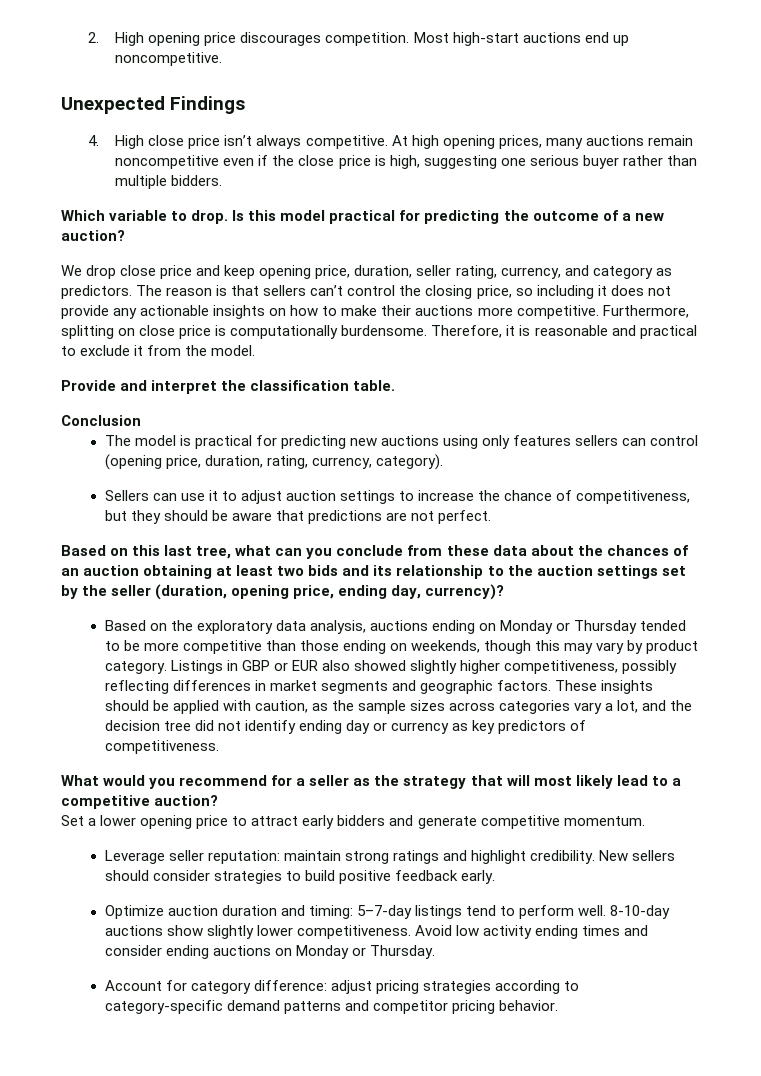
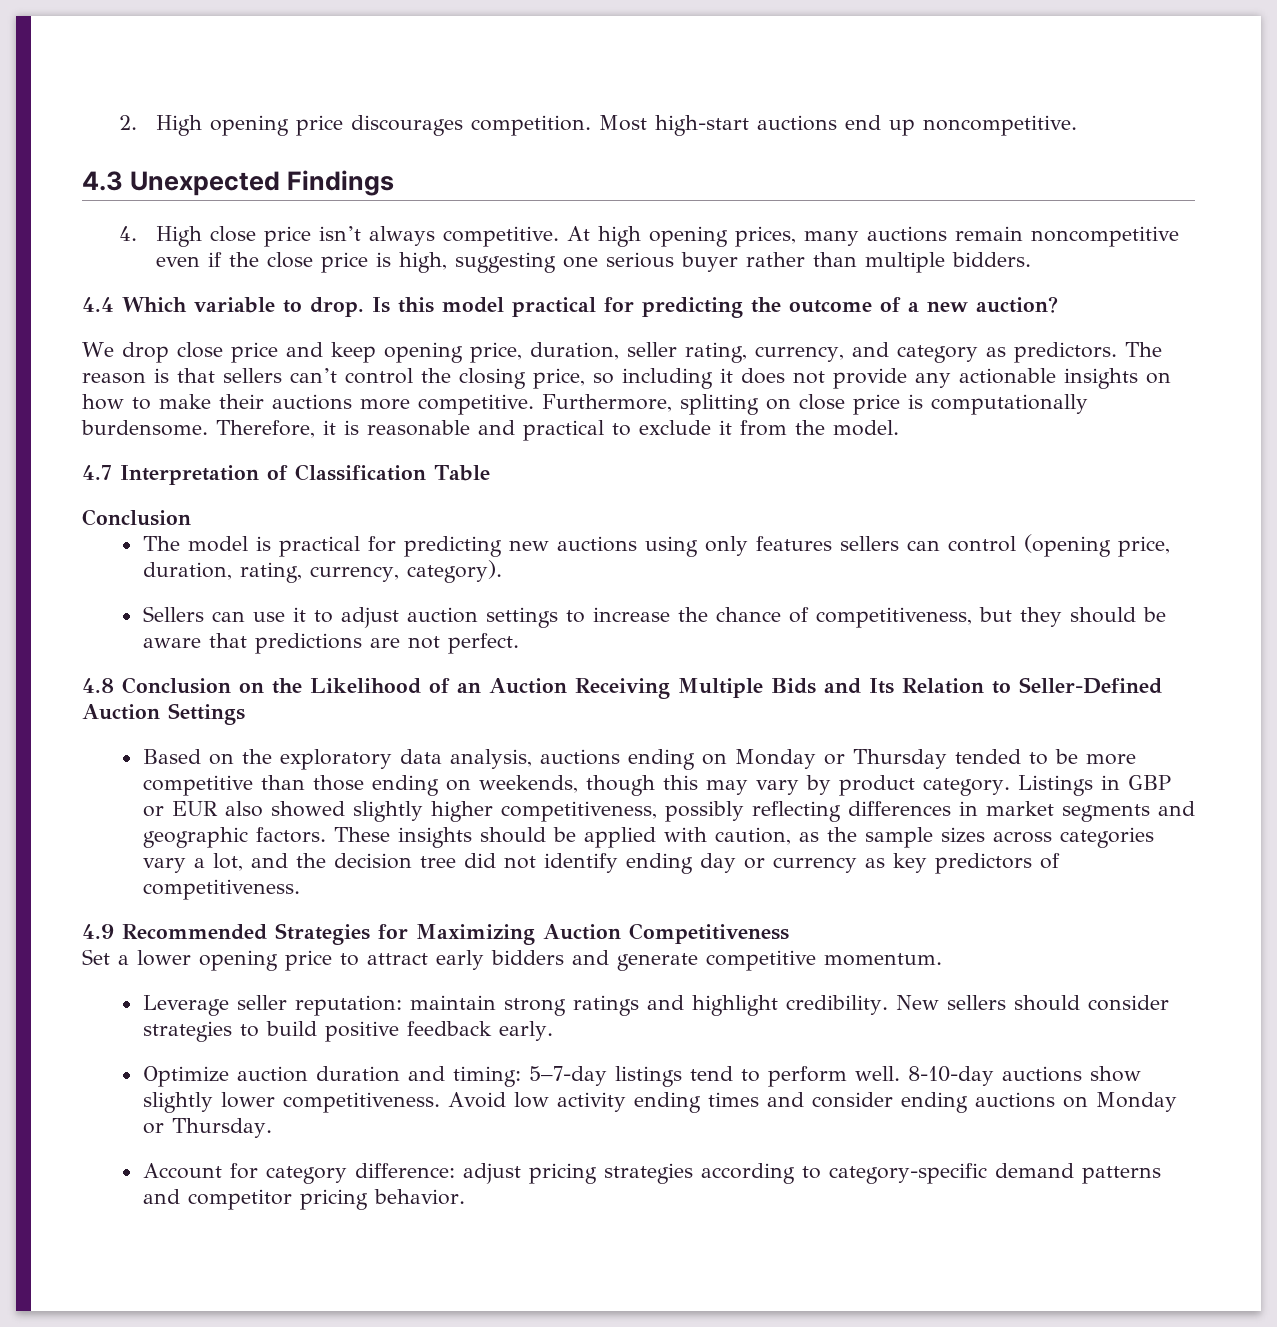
(223, 59) none -> [82,171,123,191] 4.3
(223, 180) none -> [82,297,114,312] 4.4
[61,380,396,394] Provide and interpret the classification table. -> [82,464,490,485] 4.7 Interpretation of Classification Table
[61,545,688,559] [61,565,686,579] [61,584,505,600] Based on this last tree, what can you conclude from these data about the chances of an auction obtaining at least two bids and its relationship to the auction settings set by the seller (duration, opening price, ending day, currency)? -> [82,677,1162,699] [82,703,245,725] 4.8 Conclusion on the Likelihood of an Auction Receiving Multiple Bids and Its Relation to Seller-Defined Auction Settings
[61,775,681,789] [61,795,219,809] What would you recommend for a seller as the strategy that will most likely lead to a competitive auction? -> [82,923,789,945] 4.9 Recommended Strategies for Maximizing Auction Competitiveness

